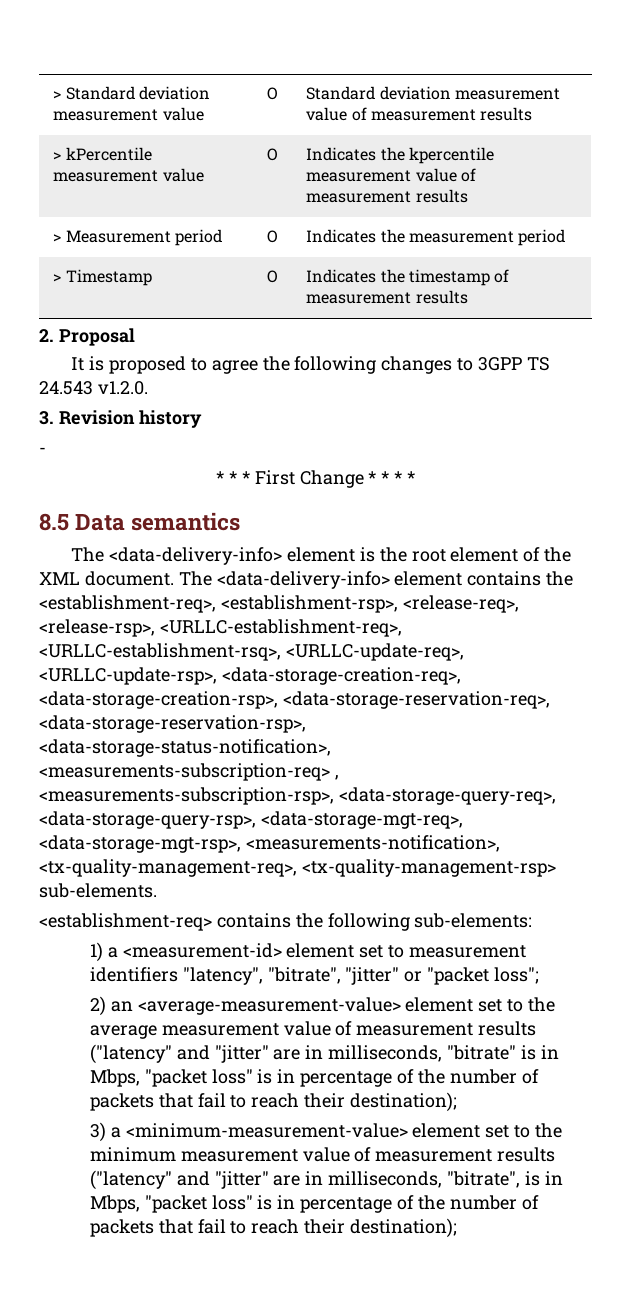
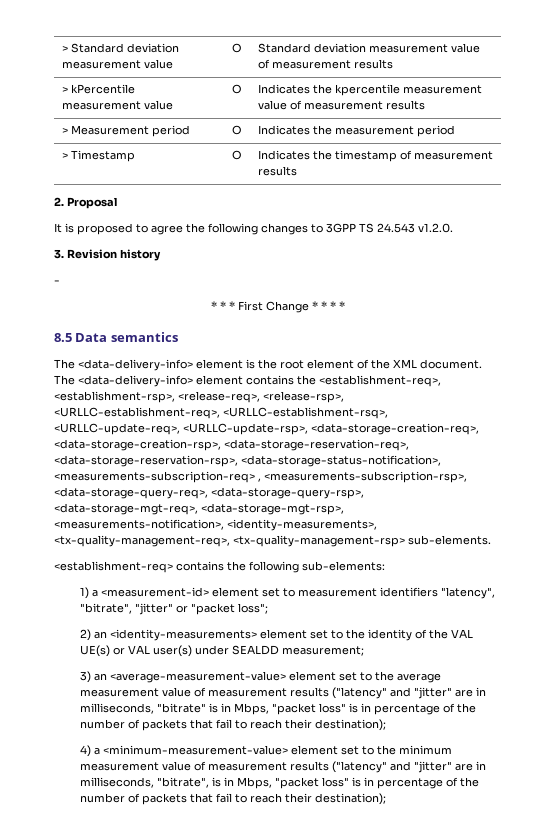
(500, 843) none -> [227,519,377,531] <identity-measurements>,
(133, 1006) none -> [109,629,473,641] [79,645,364,657] [79,671,107,683] <identity-measurements> element set to the identity of the VAL UE(s) or VAL user(s) under SEALDD measurement; // 3) an
[89,1122,106,1142] 3) -> [79,745,91,757] 4)

